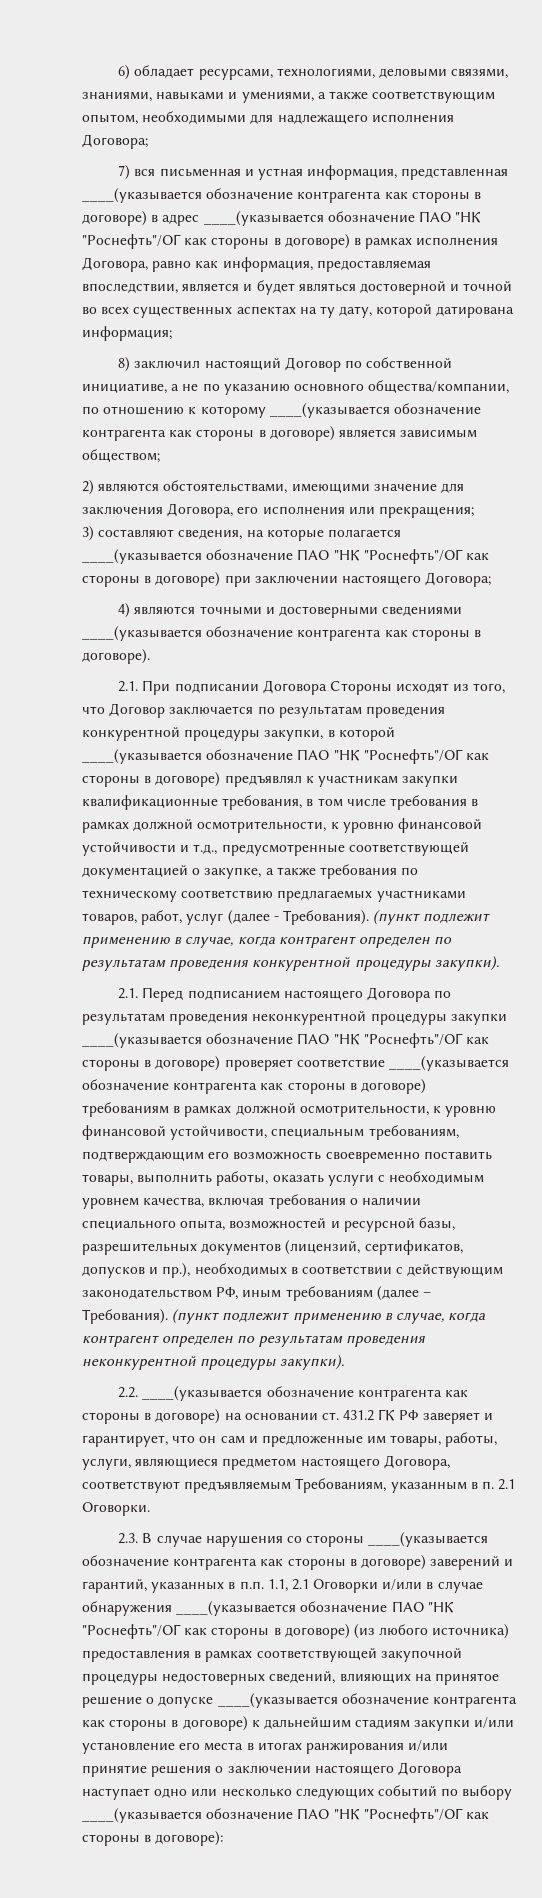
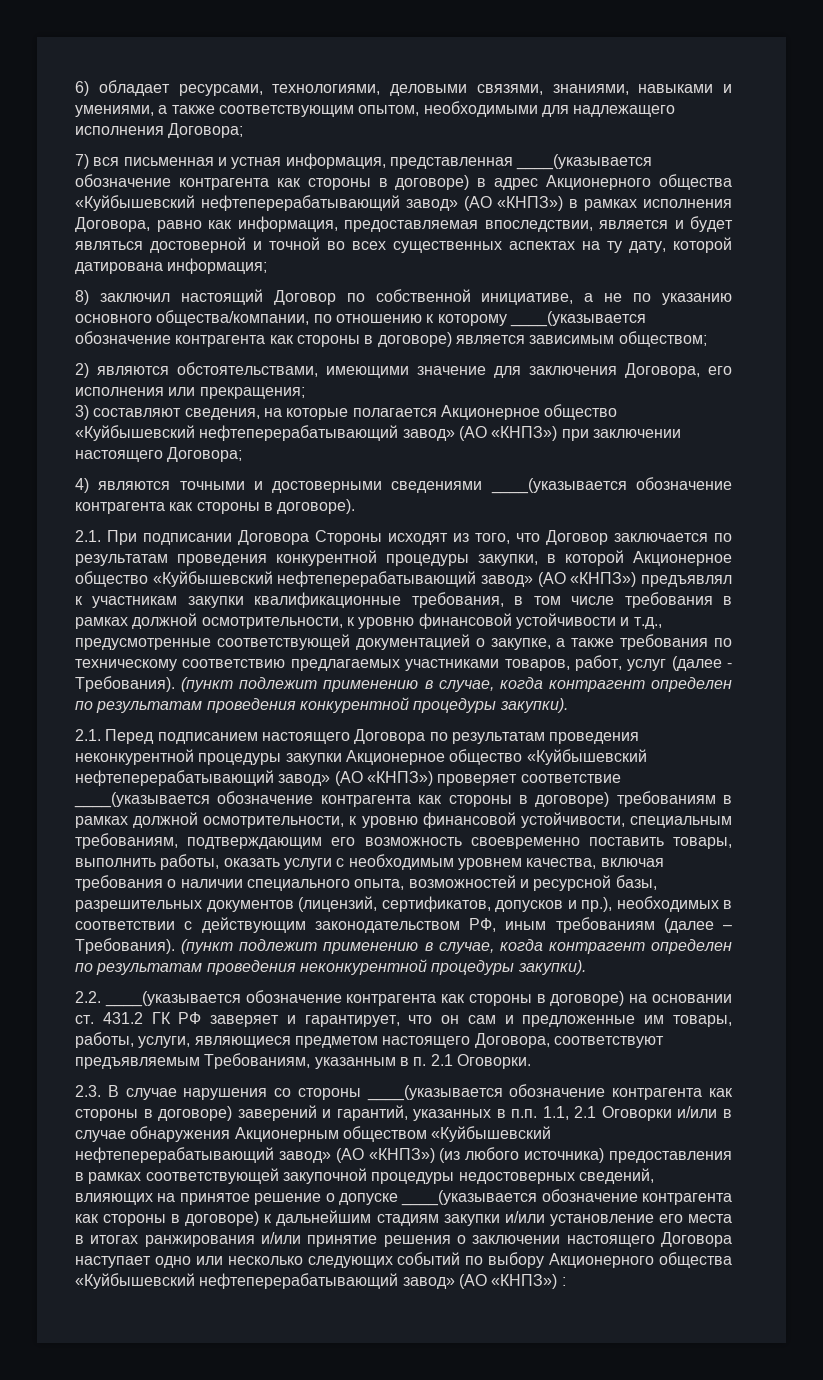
[203,211,482,226] [82,234,350,249] ____(указывается обозначение ПАО "НК "Роснефть"/ОГ как стороны в договоре) -> [546,174,733,190] [75,195,564,211] Акционерного общества «Куйбышевский нефтеперерабатывающий завод» (АО «КНПЗ»)
[82,549,489,564] [82,572,221,587] ____(указывается обозначение ПАО "НК "Роснефть"/ОГ как стороны в договоре) -> [440,404,618,420] [75,425,558,441] Акционерное общество «Куйбышевский нефтеперерабатывающий завод» (АО «КНПЗ»)
[82,749,489,764] [82,772,221,787] ____(указывается обозначение ПАО "НК "Роснефть"/ОГ как стороны в договоре) -> [633,551,732,566] [75,571,637,587] Акционерное общество «Куйбышевский нефтеперерабатывающий завод» (АО «КНПЗ»)
[82,1033,489,1048] [82,1056,221,1071] ____(указывается обозначение ПАО "НК "Роснефть"/ОГ как стороны в договоре) -> [345,749,647,765] [75,770,433,786] Акционерное общество «Куйбышевский нефтеперерабатывающий завод» (АО «КНПЗ»)
[176,1601,454,1616] [82,1624,350,1639] ____(указывается обозначение ПАО "НК "Роснефть"/ОГ как стороны в договоре) -> [234,1126,552,1142] [75,1147,435,1163] Акционерным обществом «Куйбышевский нефтеперерабатывающий завод» (АО «КНПЗ»)
[82,1808,489,1823] [82,1831,224,1846] ____(указывается обозначение ПАО "НК "Роснефть"/ОГ как стороны в договоре): -> [549,1252,733,1268] [75,1273,566,1289] Акционерного общества «Куйбышевский нефтеперерабатывающий завод» (АО «КНПЗ») :

